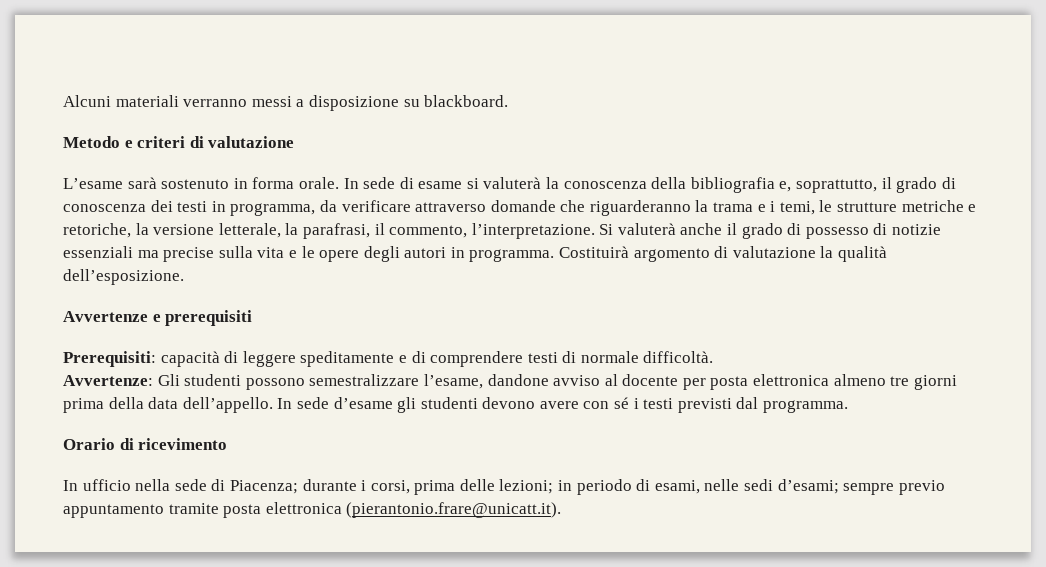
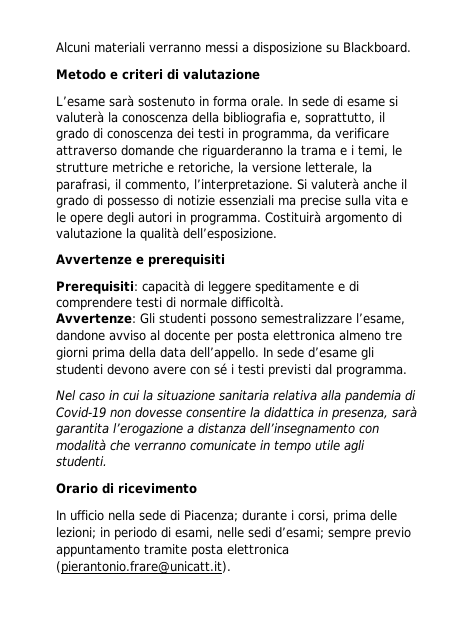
[424,95,509,107] blackboard. -> [343,42,411,53] Blackboard.
(849, 406) none -> [56,390,416,403] [56,406,417,420] [56,423,379,436] [56,439,365,453] [56,456,107,467] // Nel caso in cui la situazione sanitaria relativa alla pandemia di Covid-19 non dovesse consentire la didattica in presenza, sarà garantita l’erogazione a distanza dell’insegnamento con modalità che verranno comunicate in tempo utile agli studenti.

